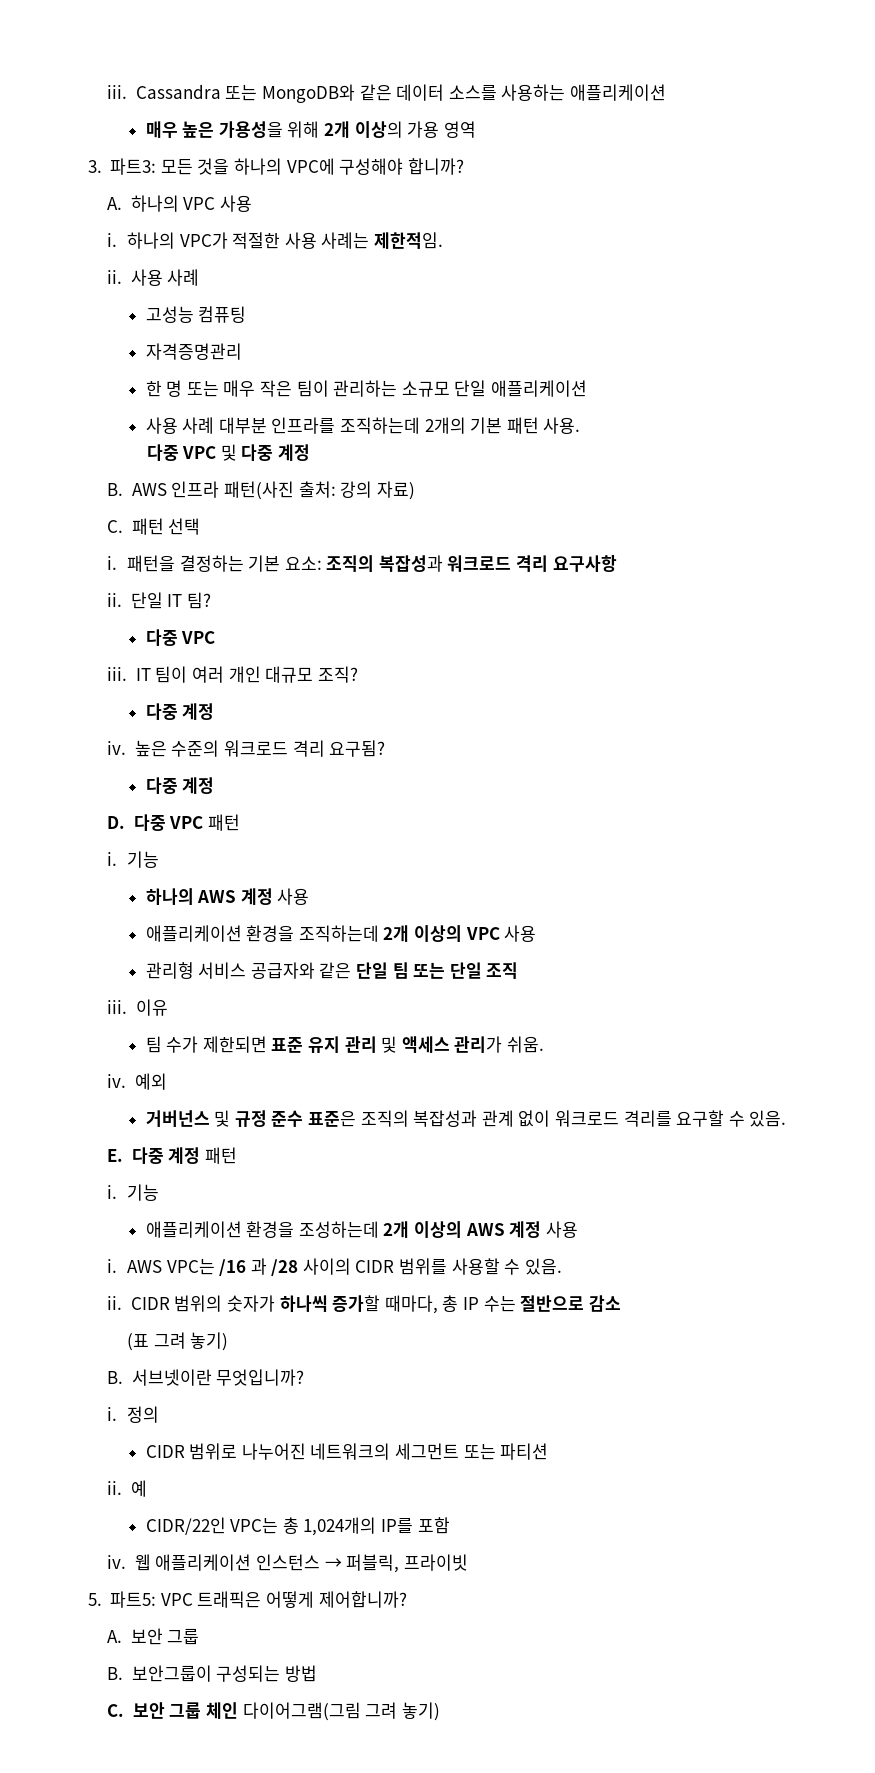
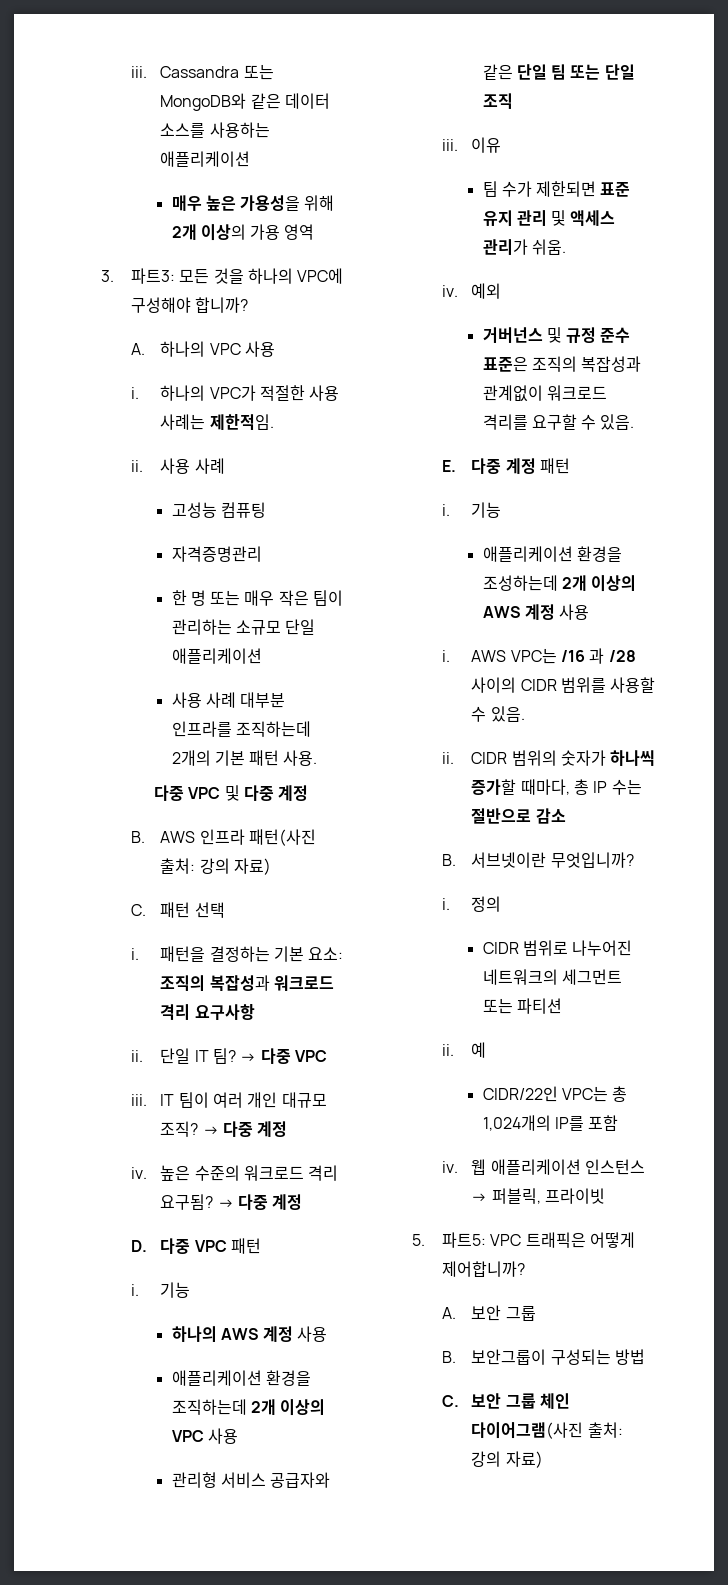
(211, 600) // -> [240,1053,257,1062] →
(358, 674) // -> [202,1126,219,1135] →
(386, 748) // -> [217,1199,234,1208] →
[481,1110,551,1127] 관계 없이 -> [482,385,543,402] 관계없이
[126,1332,229,1351] // (표 그려 놓기) -> (566, 816) none
[242,1702,440,1721] 다이어그램(그림 그려 놓기) -> [471,1422,623,1439] [471,1451,543,1468] 다이어그램(사진 출처: 강의 자료)

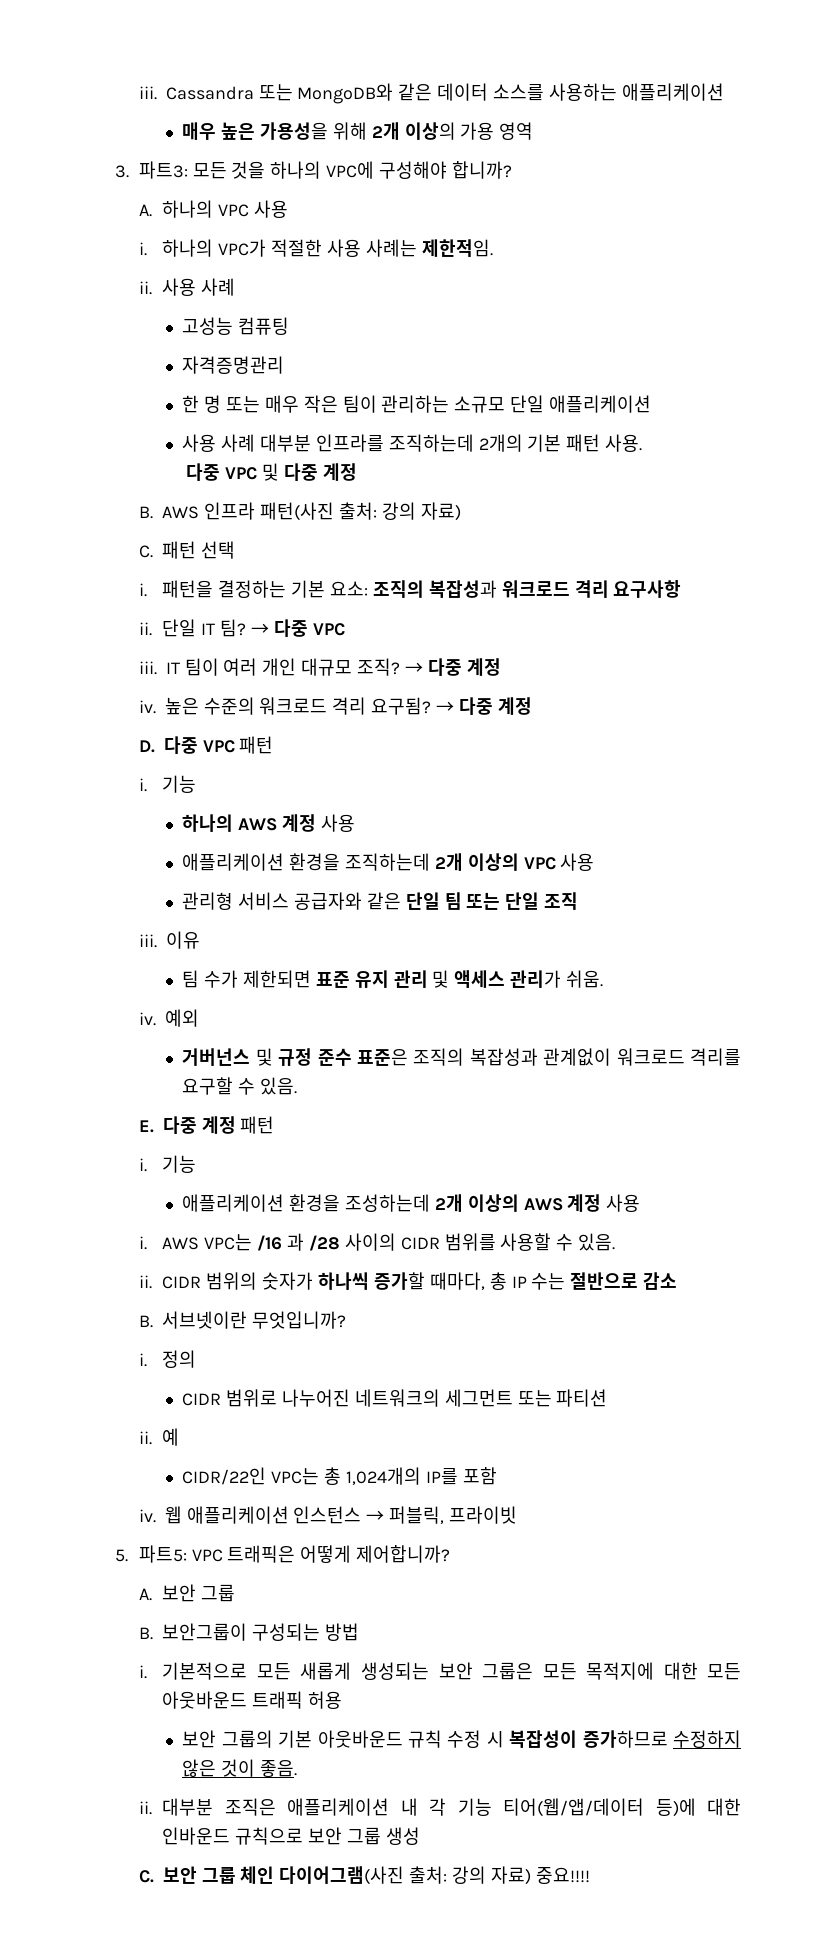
(645, 1357) none -> [138,1662,741,1680] [162,1691,343,1709] [182,1730,741,1748] [182,1759,298,1777] [138,1798,741,1817] [162,1827,420,1845] // i. 기본적으로 모든 새롭게 생성되는 보안 그룹은 모든 목적지에 대한 모든 아웃바운드 트래픽 허용 // 보안 그룹의 기본 아웃바운드 규칙 수정 시 복잡성이 증가하므로 수정하지 않은 것이 좋음. // ii. 대부분 조직은 애플리케이션 내 각 기능 티어(웹/앱/데이터 등)에 대한 인바운드 규칙으로 보안 그룹 생성
(543, 1459) none -> [535,1867,590,1884] 중요!!!!

